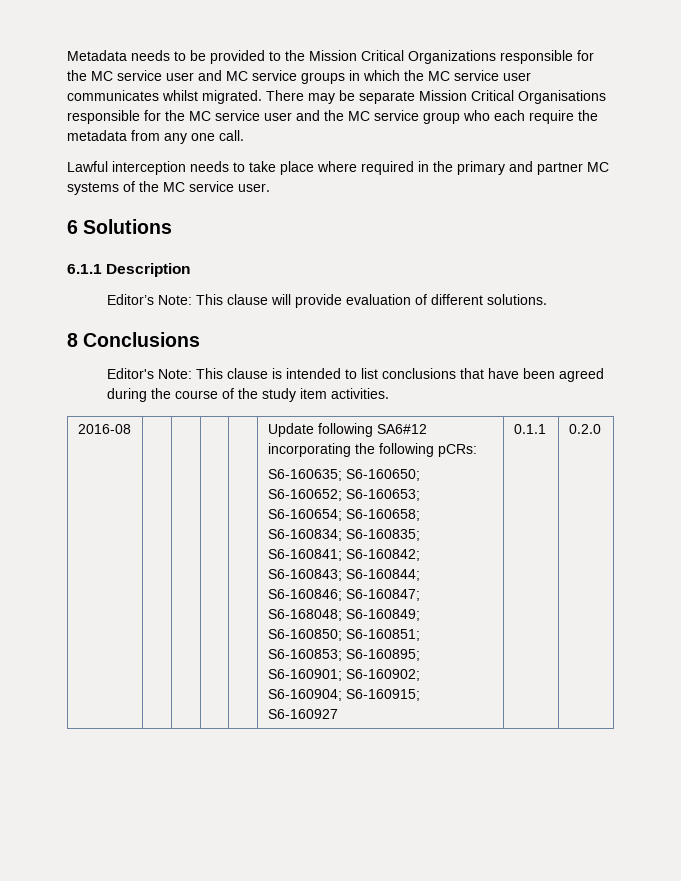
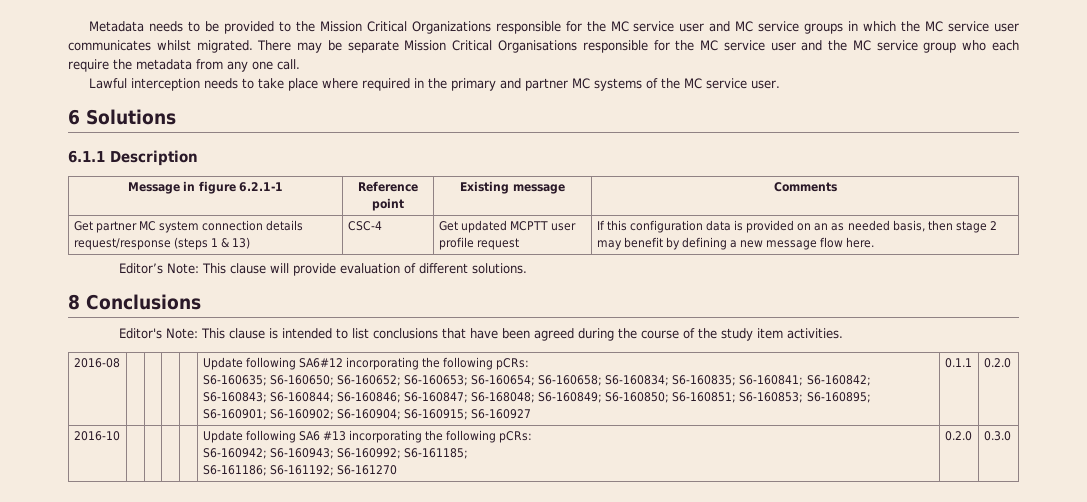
(191, 270) none -> [128,181,283,194] [358,181,418,192] [372,198,404,211] [460,181,565,194] [773,182,837,192] [73,220,304,233] [73,237,251,250] [347,221,382,231] [438,220,576,233] [438,237,519,250] [596,220,997,233] [596,237,875,250] // Message in figure 6.2.1-1 | Reference point | Existing message | Comments // Get partner MC system connection details request/response (steps 1 & 13) | CSC-4 | Get updated MCPTT user profile request | If this configuration data is provided on an as needed basis, then stage 2 may benefit by defining a new message flow here.
(601, 429) none -> [73,431,120,441] [202,430,533,443] [202,448,468,459] [202,465,397,476] [944,431,972,441] [983,431,1011,441] // 2016-10 | | | | | Update following SA6 #13 incorporating the following pCRs: // S6-160942; S6-160943; S6-160992; S6-161185; // S6-161186; S6-161192; S6-161270 | 0.2.0 | 0.3.0

